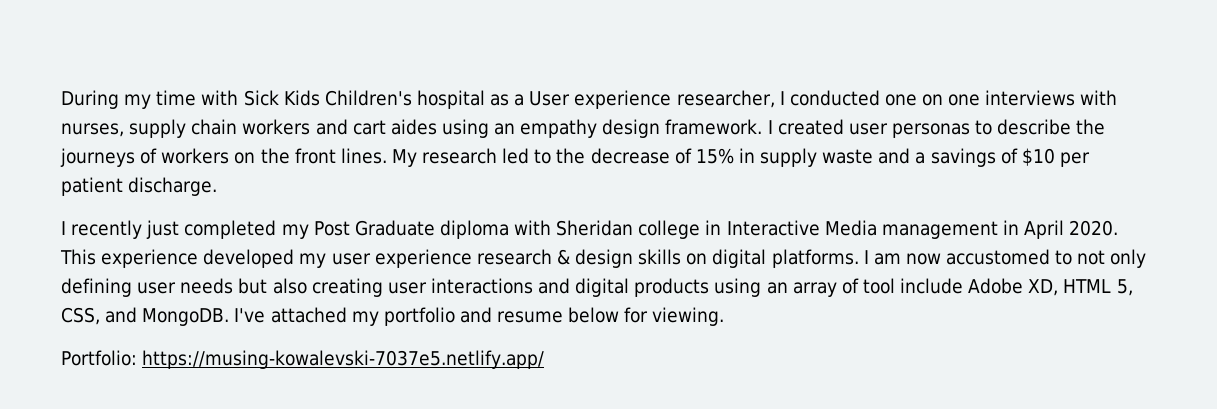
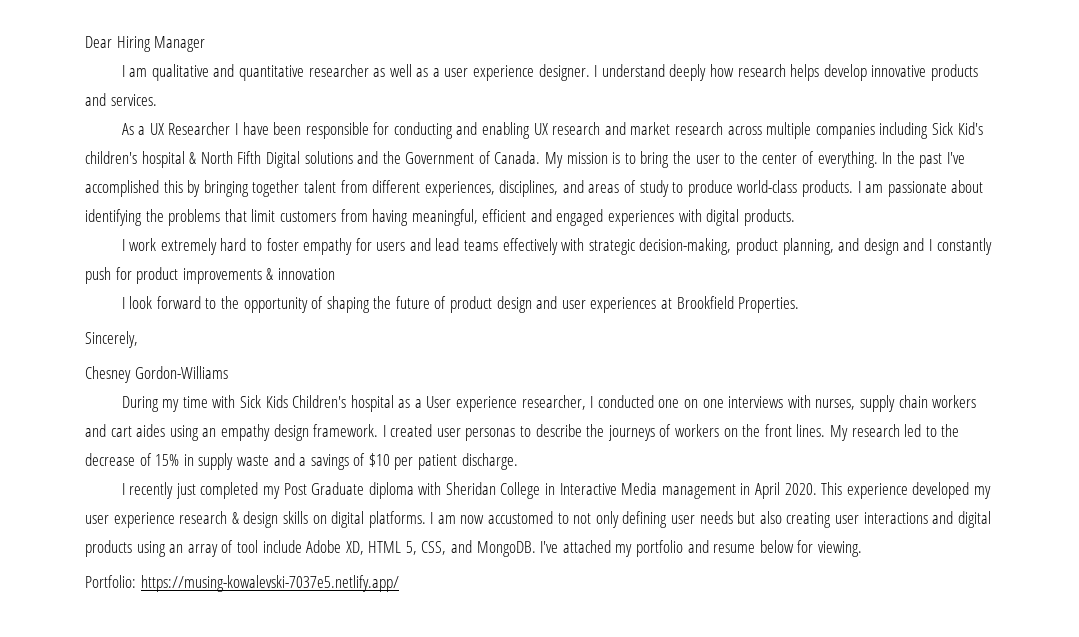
(61, 99) none -> [85,36,206,52] [121,64,978,81] [85,93,157,106] [121,122,983,139] [85,151,965,168] [85,180,984,197] [85,209,795,226] [121,238,992,255] [85,267,335,284] [121,296,800,313] [85,331,138,348] [85,366,228,383] Dear Hiring Manager // I am qualitative and quantitative researcher as well as a user experience designer. I understand deeply how research helps develop innovative products and services. // As a UX Researcher I have been responsible for conducting and enabling UX research and market research across multiple companies including Sick Kid's children's hospital & North Fifth Digital solutions and the Government of Canada. My mission is to bring the user to the center of everything. In the past I've accomplished this by bringing together talent from different experiences, disciplines, and areas of study to produce world-class products. I am passionate about identifying the problems that limit customers from having meaningful, efficient and engaged experiences with digital products. // I work extremely hard to foster empathy for users and lead teams effectively with strategic decision-making, product planning, and design and I constantly push for product improvements & innovation // I look forward to the opportunity of shaping the future of product design and user experiences at Brookfield Properties. // Sincerely, // Chesney Gordon-Williams //
[638,220,701,239] college -> [500,482,541,499] College

